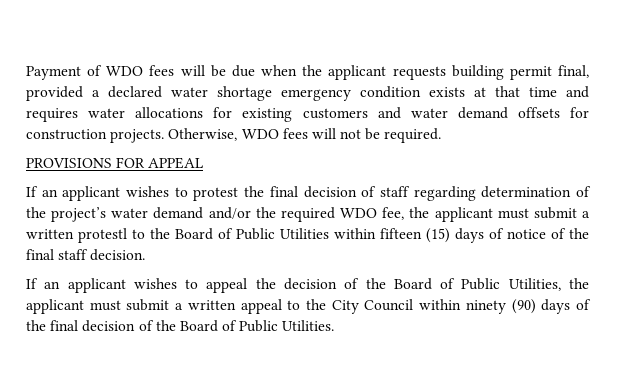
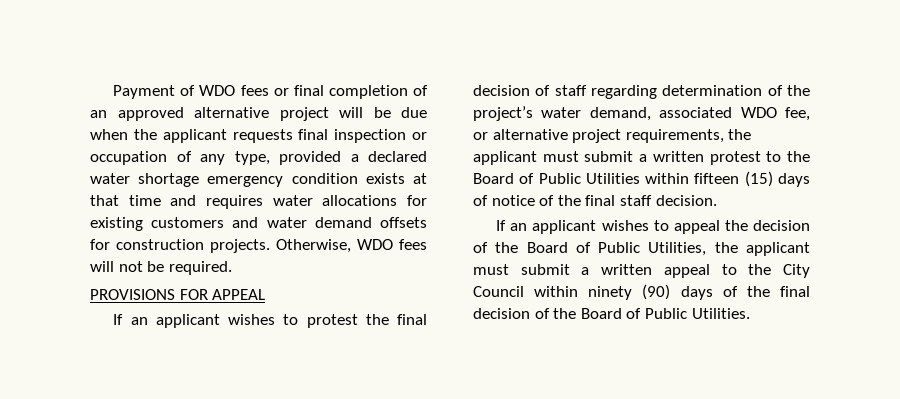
(175, 70) none -> [273,85,428,99] [90,107,329,121] or final completion of an approved alternative project
[451,65,589,80] building permit final, -> [298,129,427,143] [90,151,270,165] final inspection or occupation of any type,
[153,207,590,222] [26,228,127,243] demand and/or the required WDO fee, the applicant must submit a written protestl -> [589,107,810,121] [473,129,752,143] [473,151,761,165] demand, associated WDO fee, or alternative project requirements, the applicant must submit a written protest

